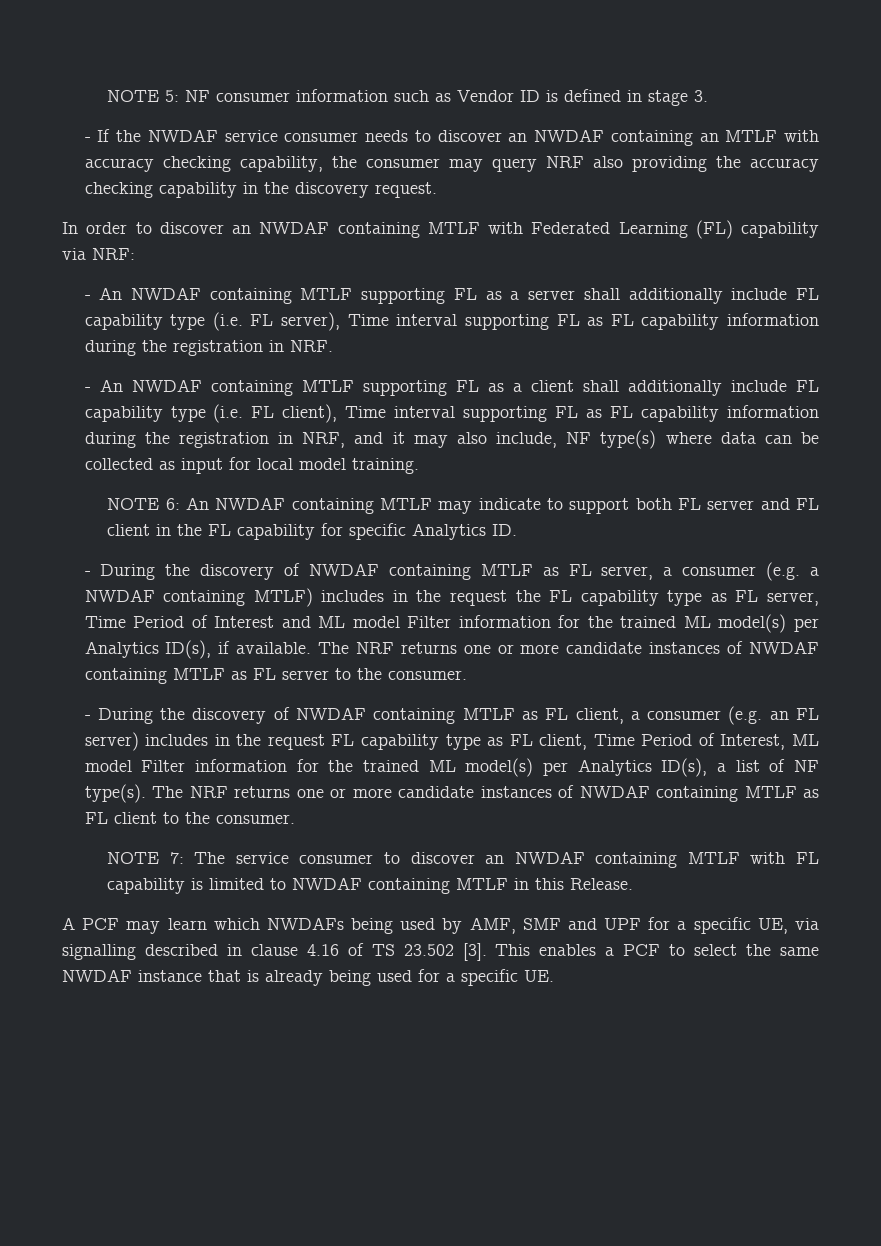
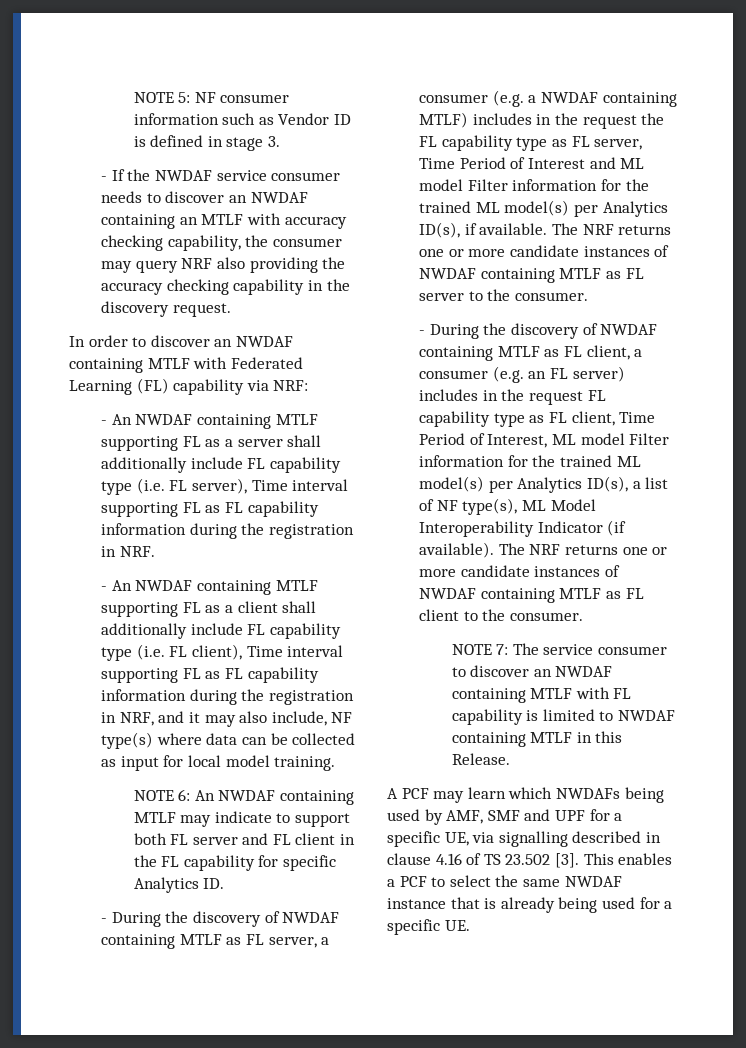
[84,784,146,803] type(s). -> [462,498,596,515] [419,520,627,537] [419,542,495,558] type(s), ML Model Interoperability Indicator (if available).

